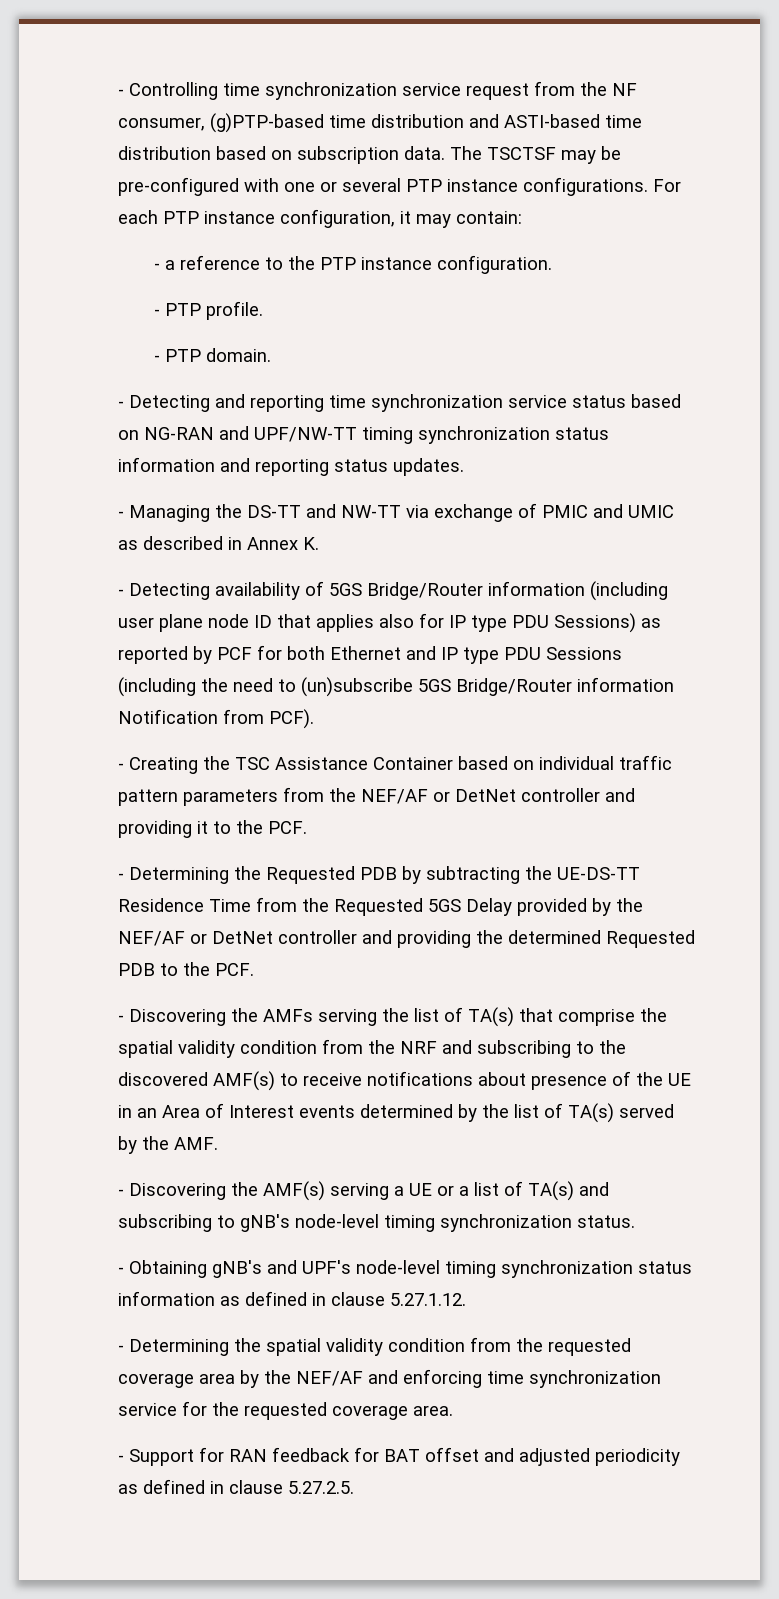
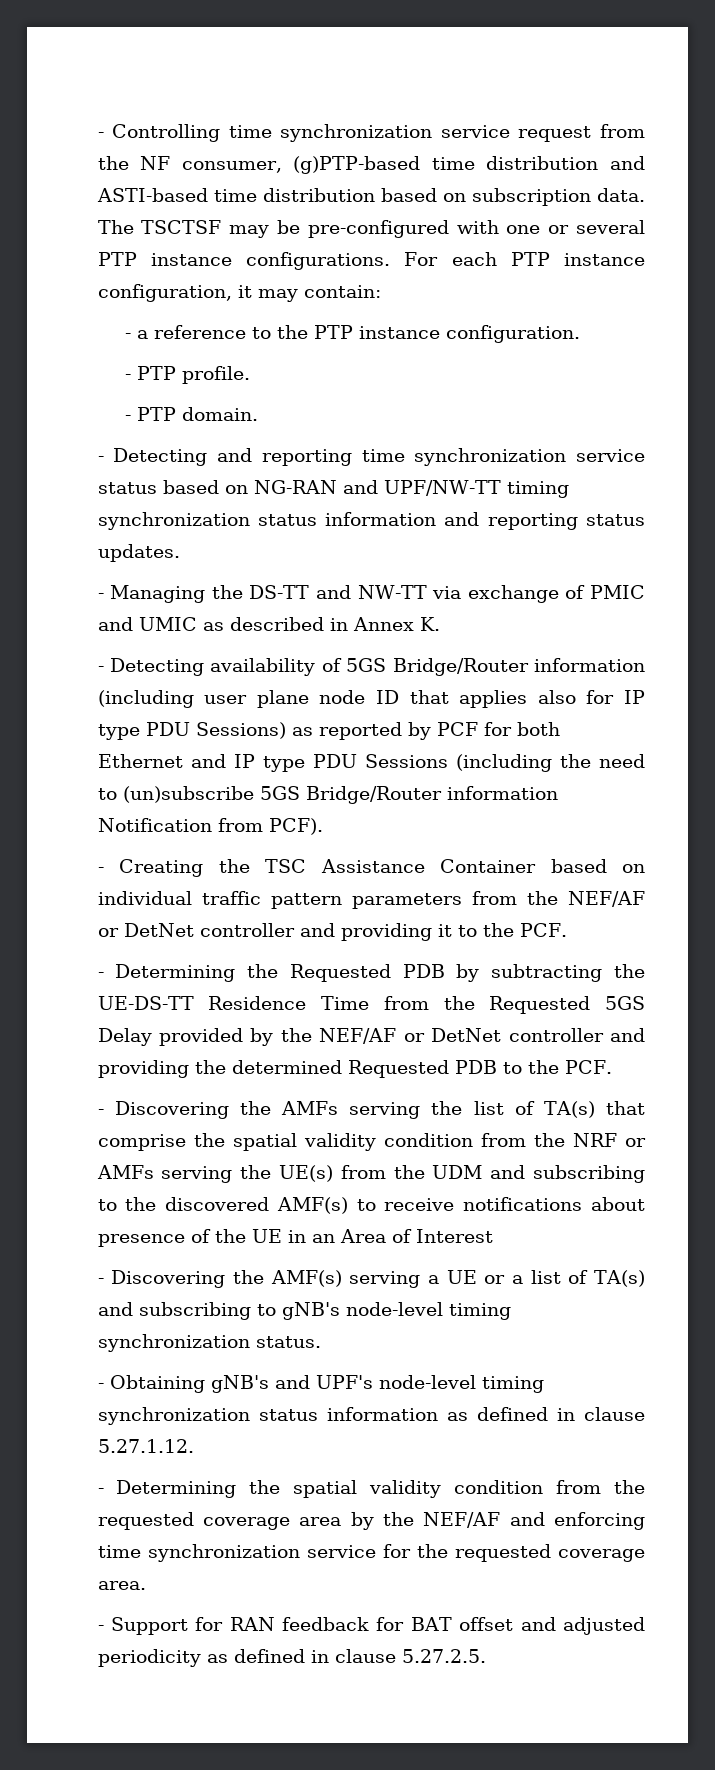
(438, 1047) none -> [624,1138,646,1147] [96,1165,483,1183] or AMFs serving the UE(s) from the UDM
[299,1103,675,1123] [118,1136,219,1154] events determined by the list of TA(s) served by the AMF. -> (493, 1236) none

